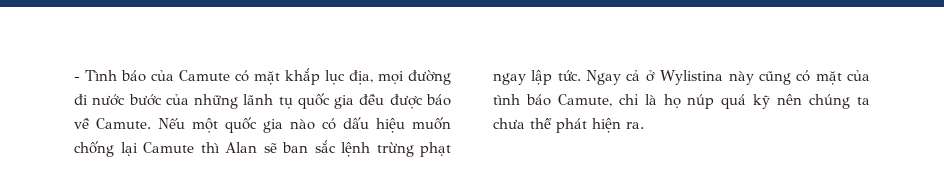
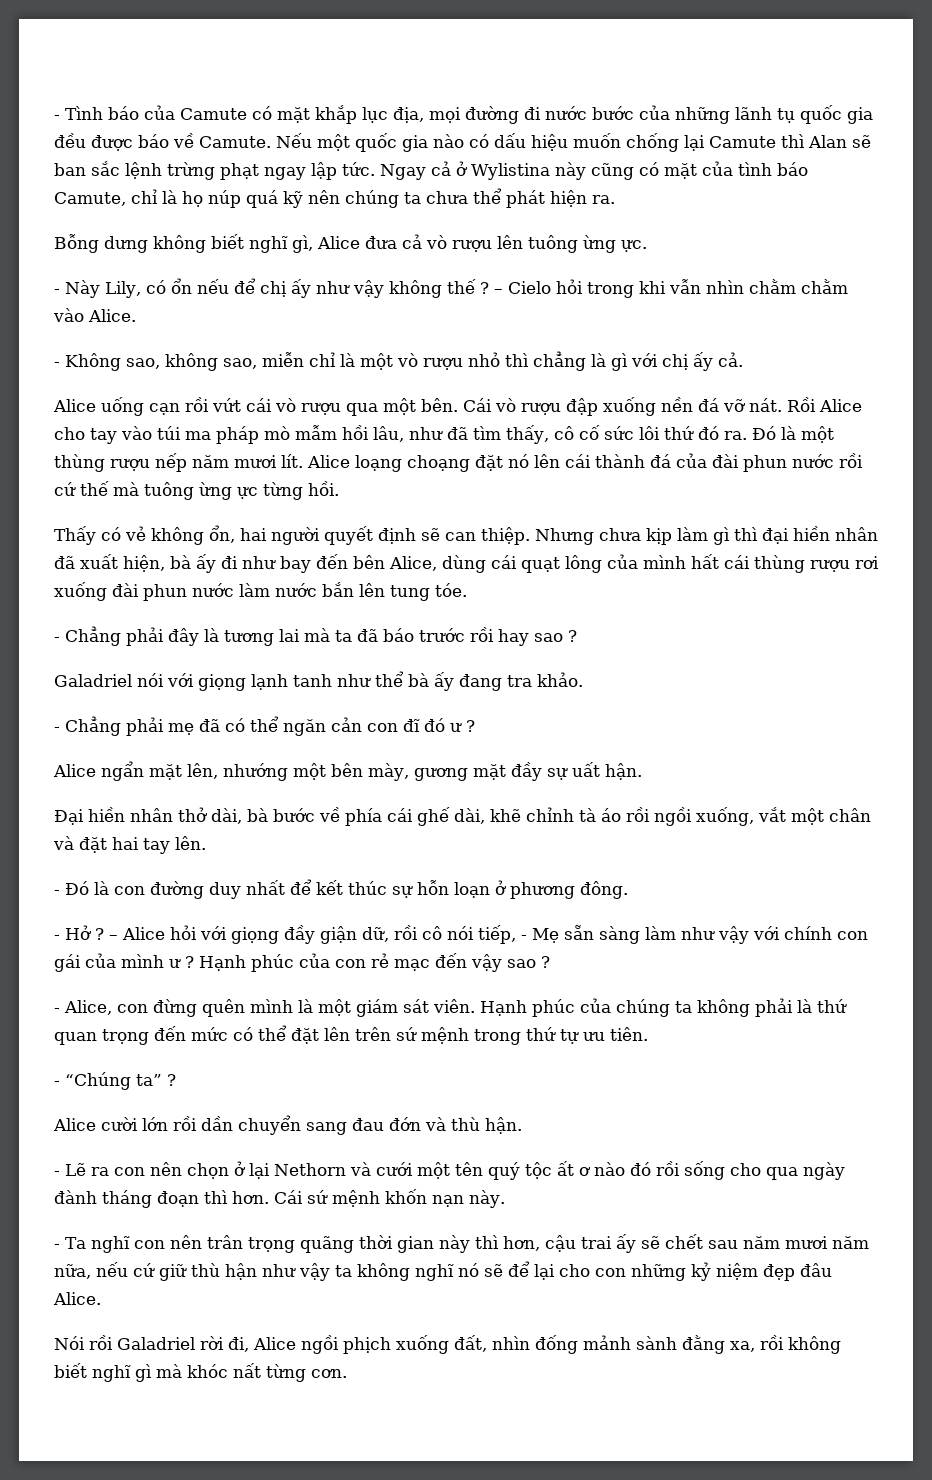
(644, 125) none -> [54,234,647,253] [54,278,848,298] [53,308,136,322] [54,351,743,371] [53,397,862,416] [54,425,834,444] [54,453,863,472] [54,481,339,500] [54,525,878,545] [54,554,879,573] [54,582,467,601] [54,626,577,646] [54,671,583,691] [54,716,475,736] [53,761,642,781] [54,807,871,826] [53,836,206,854] [54,879,628,899] [54,925,868,944] [54,953,550,972] [54,998,847,1017] [54,1025,648,1045] [54,1072,176,1090] [53,1115,522,1135] [54,1161,845,1180] [54,1189,505,1208] [54,1234,869,1253] [54,1261,832,1281] [53,1292,101,1305] [54,1335,841,1354] [54,1363,347,1382] // Bỗng dưng không biết nghĩ gì, Alice đưa cả vò rượu lên tuông ừng ực. // - Này Lily, có ổn nếu để chị ấy như vậy không thế ? – Cielo hỏi trong khi vẫn nhìn chằm chằm vào Alice. // - Không sao, không sao, miễn chỉ là một vò rượu nhỏ thì chẳng là gì với chị ấy cả. // Alice uống cạn rồi vứt cái vò rượu qua một bên. Cái vò rượu đập xuống nền đá vỡ nát. Rồi Alice cho tay vào túi ma pháp mò mẫm hồi lâu, như đã tìm thấy, cô cố sức lôi thứ đó ra. Đó là một thùng rượu nếp năm mươi lít. Alice loạng choạng đặt nó lên cái thành đá của đài phun nước rồi cứ thế mà tuông ừng ực từng hồi. // Thấy có vẻ không ổn, hai người quyết định sẽ can thiệp. Nhưng chưa kịp làm gì thì đại hiền nhân đã xuất hiện, bà ấy đi như bay đến bên Alice, dùng cái quạt lông của mình hất cái thùng rượu rơi xuống đài phun nước làm nước bắn lên tung tóe. // - Chẳng phải đây là tương lai mà ta đã báo trước rồi hay sao ? // Galadriel nói với giọng lạnh tanh như thể bà ấy đang tra khảo. // - Chẳng phải mẹ đã có thể ngăn cản con đĩ đó ư ? // Alice ngẩn mặt lên, nhướng một bên mày, gương mặt đầy sự uất hận. // Đại hiền nhân thở dài, bà bước về phía cái ghế dài, khẽ chỉnh tà áo rồi ngồi xuống, vắt một chân và đặt hai tay lên. // - Đó là con đường duy nhất để kết thúc sự hỗn loạn ở phương đông. // - Hở ? – Alice hỏi với giọng đầy giận dữ, rồi cô nói tiếp, - Mẹ sẵn sàng làm như vậy với chính con gái của mình ư ? Hạnh phúc của con rẻ mạc đến vậy sao ? // - Alice, con đừng quên mình là một giám sát viên. Hạnh phúc của chúng ta không phải là thứ quan trọng đến mức có thể đặt lên trên sứ mệnh trong thứ tự ưu tiên. // - “Chúng ta” ? // Alice cười lớn rồi dần chuyển sang đau đớn và thù hận. // - Lẽ ra con nên chọn ở lại Nethorn và cưới một tên quý tộc ất ơ nào đó rồi sống cho qua ngày đành tháng đoạn thì hơn. Cái sứ mệnh khốn nạn này. // - Ta nghĩ con nên trân trọng quãng thời gian này thì hơn, cậu trai ấy sẽ chết sau năm mươi năm nữa, nếu cứ giữ thù hận như vậy ta không nghĩ nó sẽ để lại cho con những kỷ niệm đẹp đâu Alice. // Nói rồi Galadriel rời đi, Alice ngồi phịch xuống đất, nhìn đống mảnh sành đằng xa, rồi không biết nghĩ gì mà khóc nất từng cơn.

